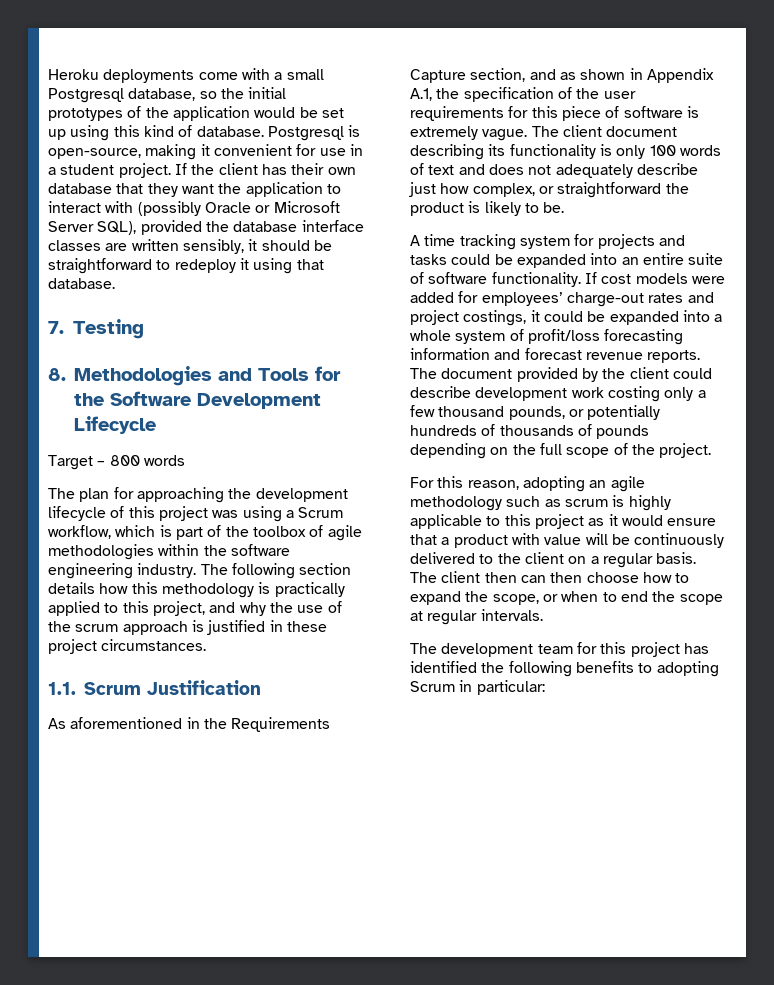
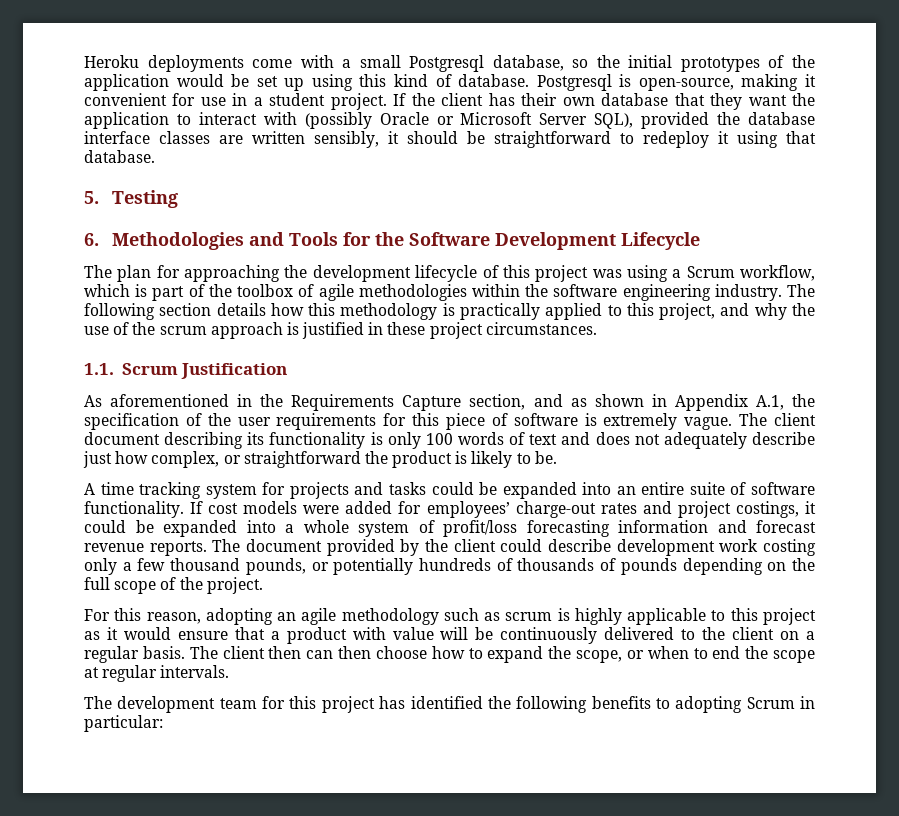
[48,321,64,334] 7. -> [84,191,99,204] 5.
[48,368,66,381] 8. -> [84,233,99,246] 6.
[48,455,185,470] // Target – 800 words -> (701, 241) none

